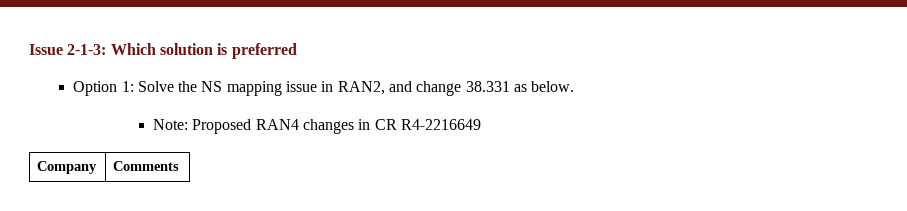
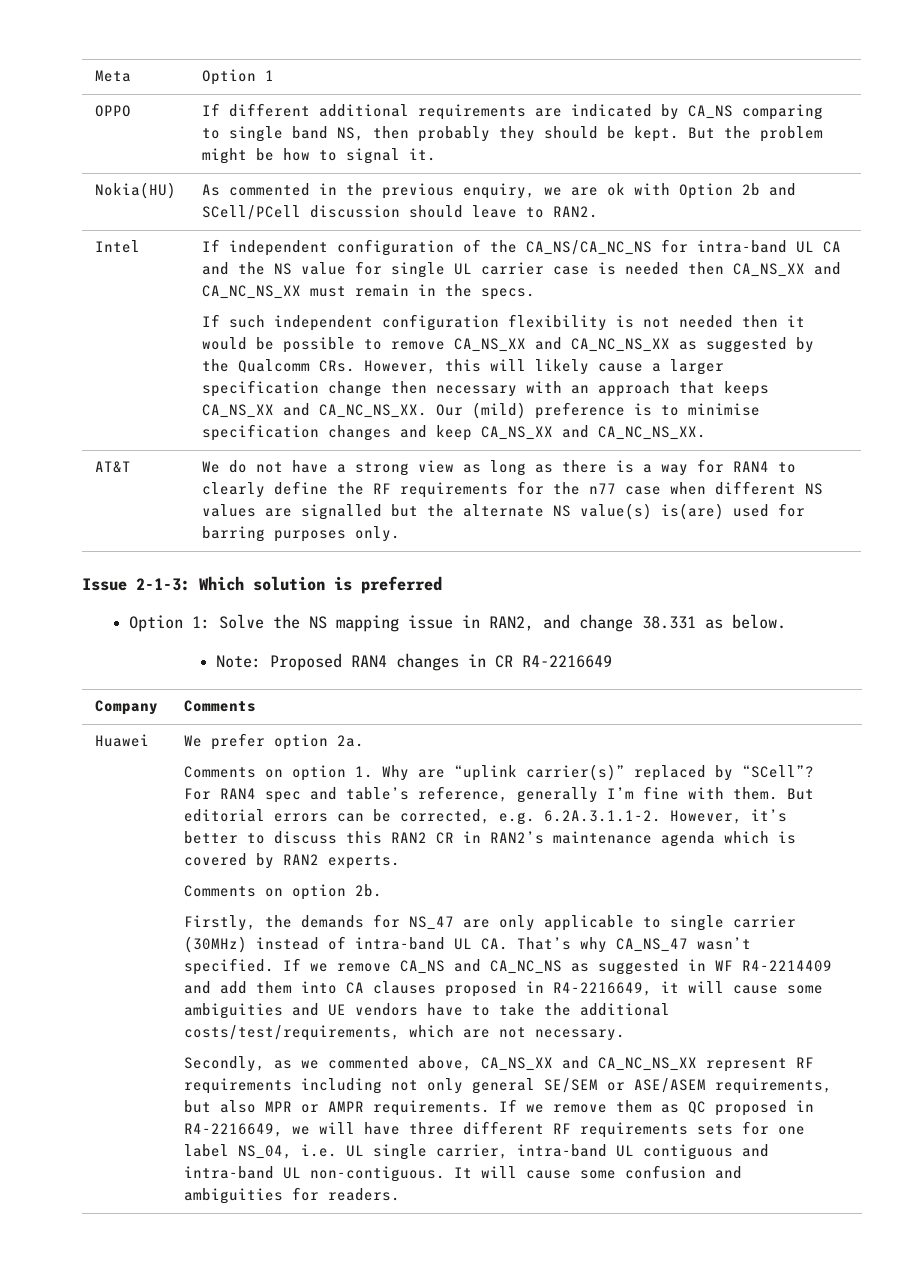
(29, 49) none -> [94,70,131,82] [201,69,274,85] [94,105,131,117] [201,103,823,120] [201,126,823,142] [201,148,436,164] [94,182,176,199] [201,183,796,199] [201,205,598,220] [94,240,140,253] [201,239,841,256] [201,261,841,278] [201,284,535,300] [201,314,805,331] [201,337,814,353] [201,359,724,375] [201,380,769,397] [201,402,760,419] [201,424,706,441] [94,461,131,473] [201,459,796,476] [201,481,823,498] [201,503,805,520] [201,526,400,542] Meta | Option 1 // OPPO | If different additional requirements are indicated by CA_NS comparing to single band NS, then probably they should be kept. But the problem might be how to signal it. // Nokia(HU) | As commented in the previous enquiry, we are ok with Option 2b and SCell/PCell discussion should leave to RAN2. // Intel | If independent configuration of the CA_NS/CA_NC_NS for intra-band UL CA and the NS value for single UL carrier case is needed then CA_NS_XX and CA_NC_NS_XX must remain in the specs. // If such independent configuration flexibility is not needed then it would be possible to remove CA_NS_XX and CA_NC_NS_XX as suggested by the Qualcomm CRs. However, this will likely cause a larger specification change then necessary with an approach that keeps CA_NS_XX and CA_NC_NS_XX. Our (mild) preference is to minimise specification changes and keep CA_NS_XX and CA_NC_NS_XX. // AT&T | We do not have a strong view as long as there is a way for RAN4 to clearly define the RF requirements for the n77 case when different NS values are signalled but the alternate NS value(s) is(are) used for barring purposes only. //
(180, 166) none -> [94,734,149,747] [183,733,364,750] [183,764,814,781] [183,786,814,803] [183,809,787,825] [183,831,796,847] [183,853,400,869] [183,884,382,900] [183,914,796,931] [183,936,751,953] [183,958,832,975] [183,981,823,997] [183,1003,670,1019] [183,1025,625,1041] [183,1056,814,1072] [183,1078,832,1094] [183,1099,814,1116] [183,1121,805,1138] [183,1144,769,1160] [183,1165,742,1182] [183,1187,400,1204] // Huawei | We prefer option 2a. // Comments on option 1. Why are “uplink carrier(s)” replaced by “SCell”? For RAN4 spec and table’s reference, generally I’m fine with them. But editorial errors can be corrected, e.g. 6.2A.3.1.1-2. However, it’s better to discuss this RAN2 CR in RAN2’s maintenance agenda which is covered by RAN2 experts. // Comments on option 2b. // Firstly, the demands for NS_47 are only applicable to single carrier (30MHz) instead of intra-band UL CA. That’s why CA_NS_47 wasn’t specified. If we remove CA_NS and CA_NC_NS as suggested in WF R4-2214409 and add them into CA clauses proposed in R4-2216649, it will cause some ambiguities and UE vendors have to take the additional costs/test/requirements, which are not necessary. // Secondly, as we commented above, CA_NS_XX and CA_NC_NS_XX represent RF requirements including not only general SE/SEM or ASE/ASEM requirements, but also MPR or AMPR requirements. If we remove them as QC proposed in R4-2216649, we will have three different RF requirements sets for one label NS_04, i.e. UL single carrier, intra-band UL contiguous and intra-band UL non-contiguous. It will cause some confusion and ambiguities for readers.

